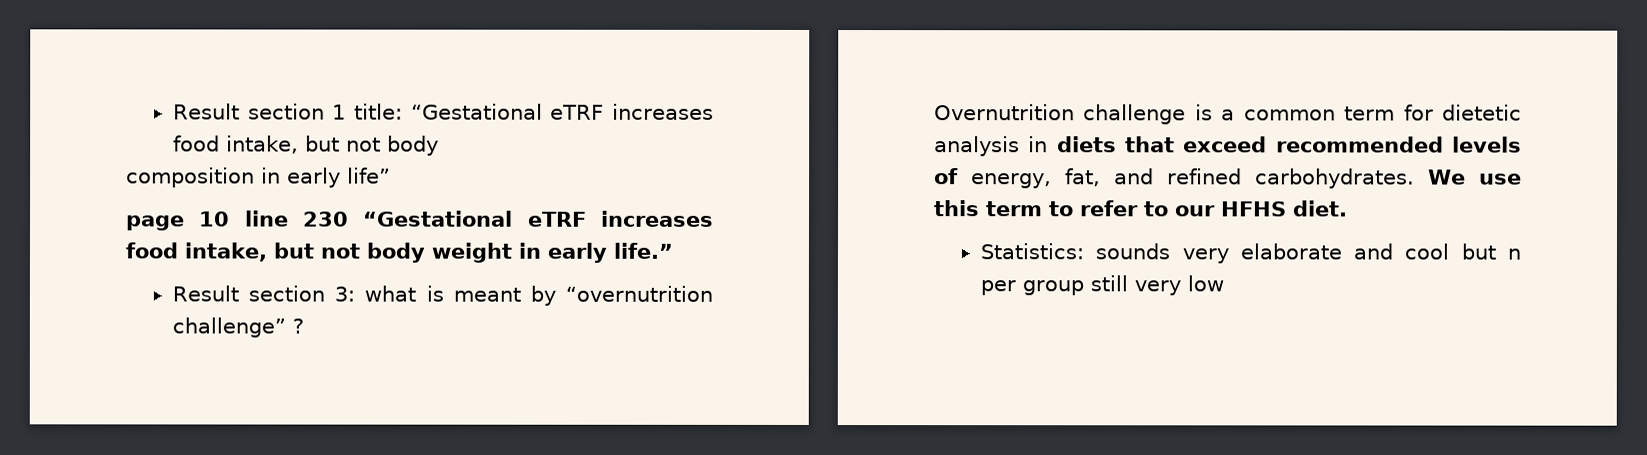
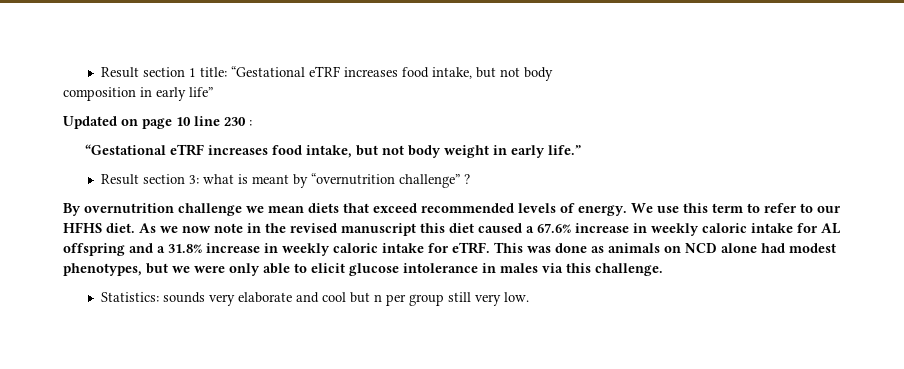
(391, 175) none -> [63,116,138,129] Updated on
(349, 219) none -> [249,120,252,126] : //
[934,104,1522,125] [934,136,1049,157] Overnutrition challenge is a common term for dietetic analysis in -> [63,203,304,216] By overnutrition challenge we mean
[971,168,1416,189] energy, fat, and refined carbohydrates. -> [578,205,627,216] energy.
(1348, 208) none -> [139,223,841,236] [63,242,836,256] [63,263,663,276] As we now note in the revised manuscript this diet caused a 67.6% increase in weekly caloric intake for AL offspring and a 31.8% increase in weekly caloric intake for eTRF. This was done as animals on NCD alone had modest phenotypes, but we were only able to elicit glucose intolerance in males via this challenge.
[1186,275,1224,292] low -> [503,292,529,302] low.

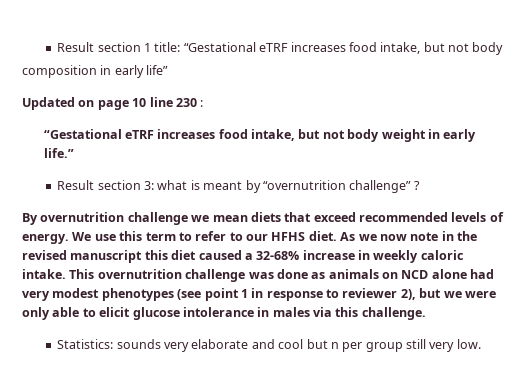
[537,223,841,236] [63,242,523,256] 67.6% increase in weekly caloric intake for AL offspring and a 31.8% increase in weekly caloric intake for eTRF. This -> [256,250,464,263] [22,269,246,282] 32-68% increase in weekly caloric intake. This overnutrition challenge
[789,243,836,253] [63,263,142,276] modest phenotypes, -> [22,288,416,301] very modest phenotypes (see point 1 in response to reviewer 2),

